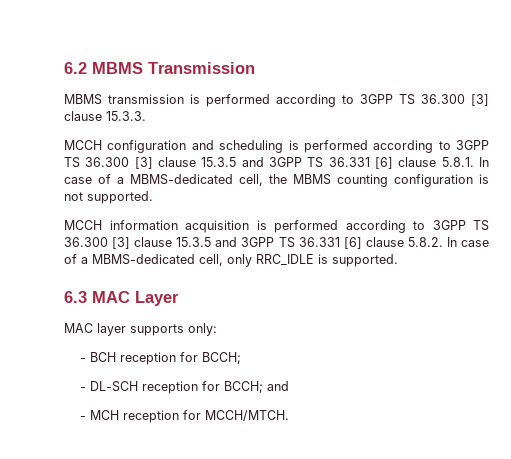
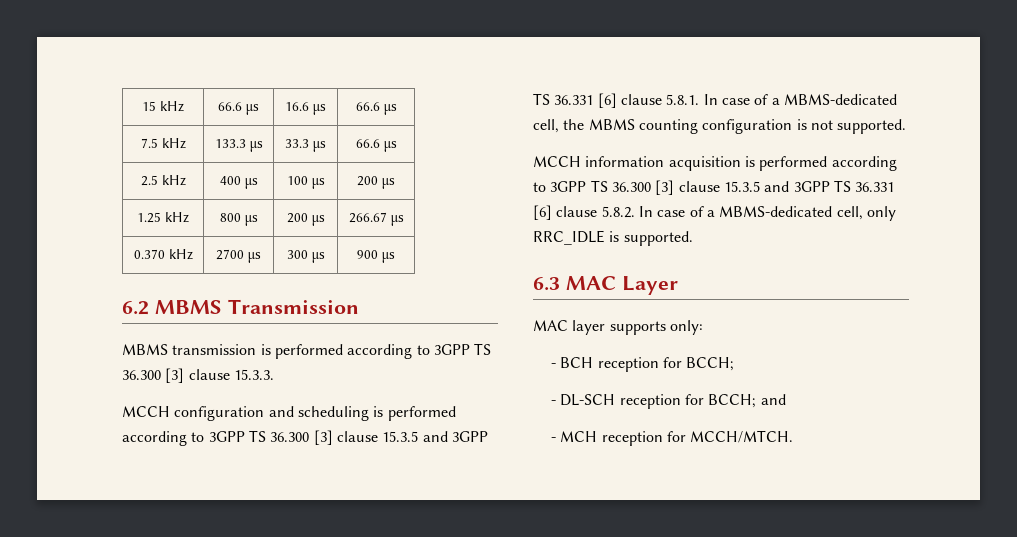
(64, 68) none -> [142,101,184,112] [218,102,259,115] [285,102,326,115] [355,102,397,115] [140,138,186,149] [214,139,263,152] [285,139,326,152] [355,139,397,152] [140,175,186,186] [219,176,258,189] [286,176,325,189] [357,176,395,189] [137,212,189,223] [219,213,258,226] [286,213,325,226] [348,212,404,226] [133,249,193,260] [216,249,261,263] [286,250,325,263] [357,250,395,263] 15 kHz | 66.6 µs | 16.6 µs | 66.6 µs // 7.5 kHz | 133.3 µs | 33.3 µs | 66.6 µs // 2.5 kHz | 400 µs | 100 µs | 200 µs // 1.25 kHz | 800 µs | 200 µs | 266.67 µs // 0.370 kHz | 2700 µs | 300 µs | 900 µs //

